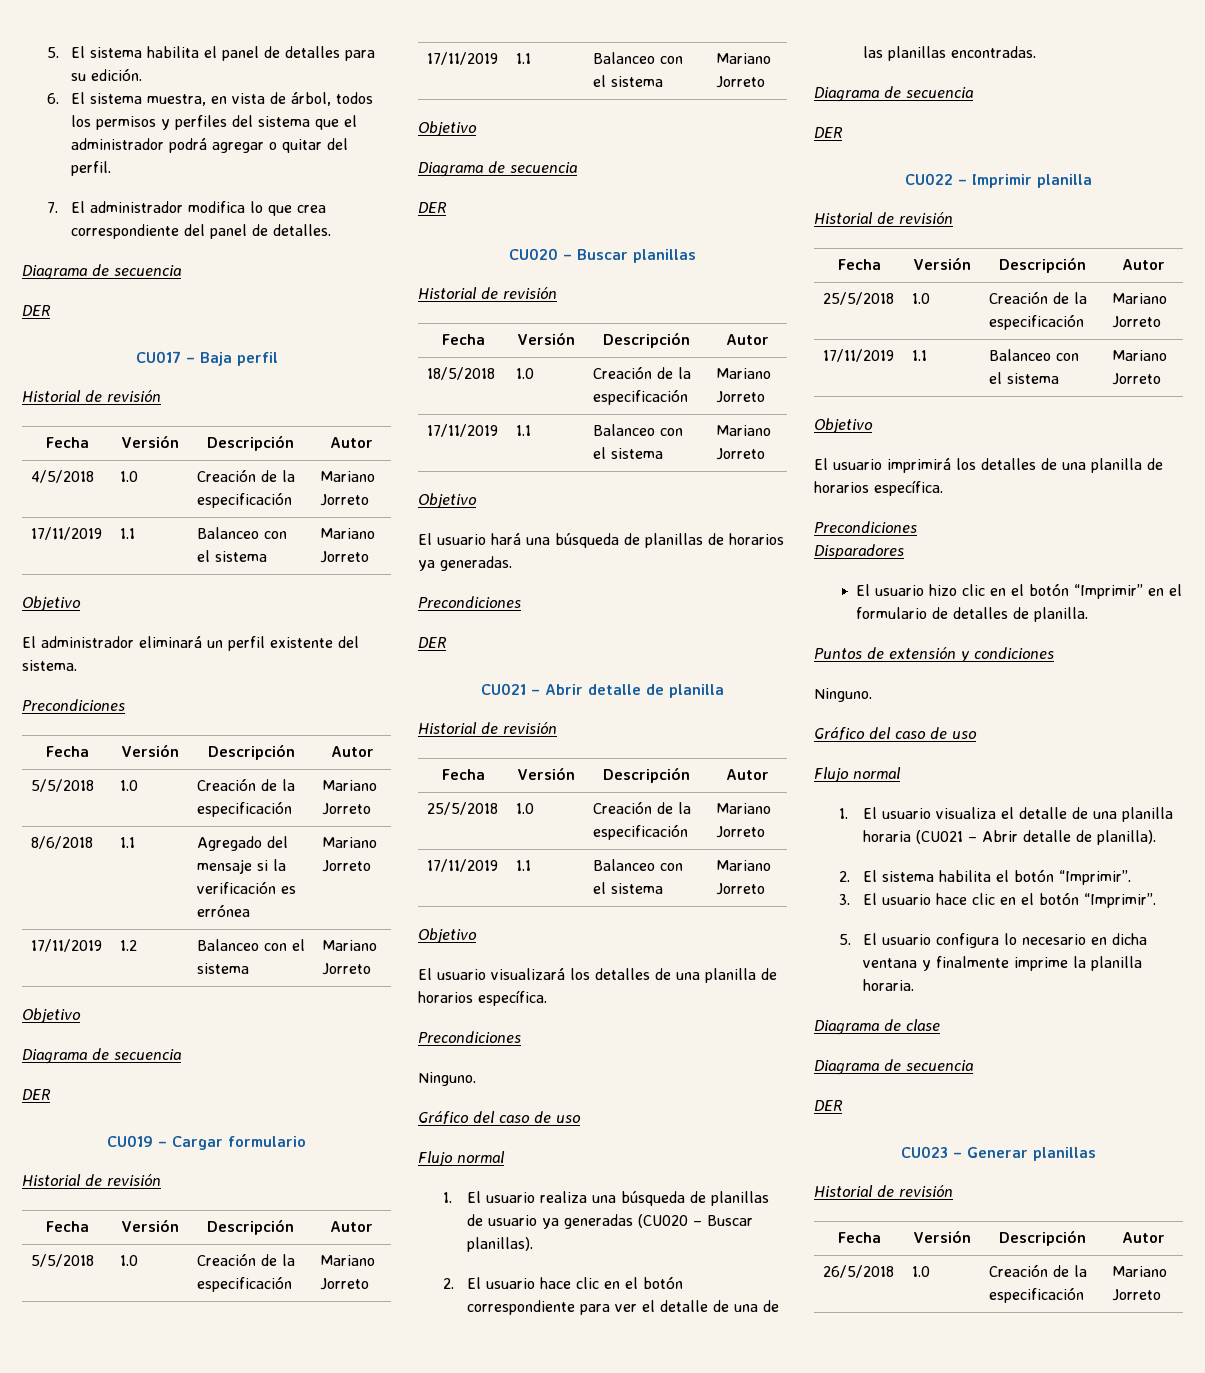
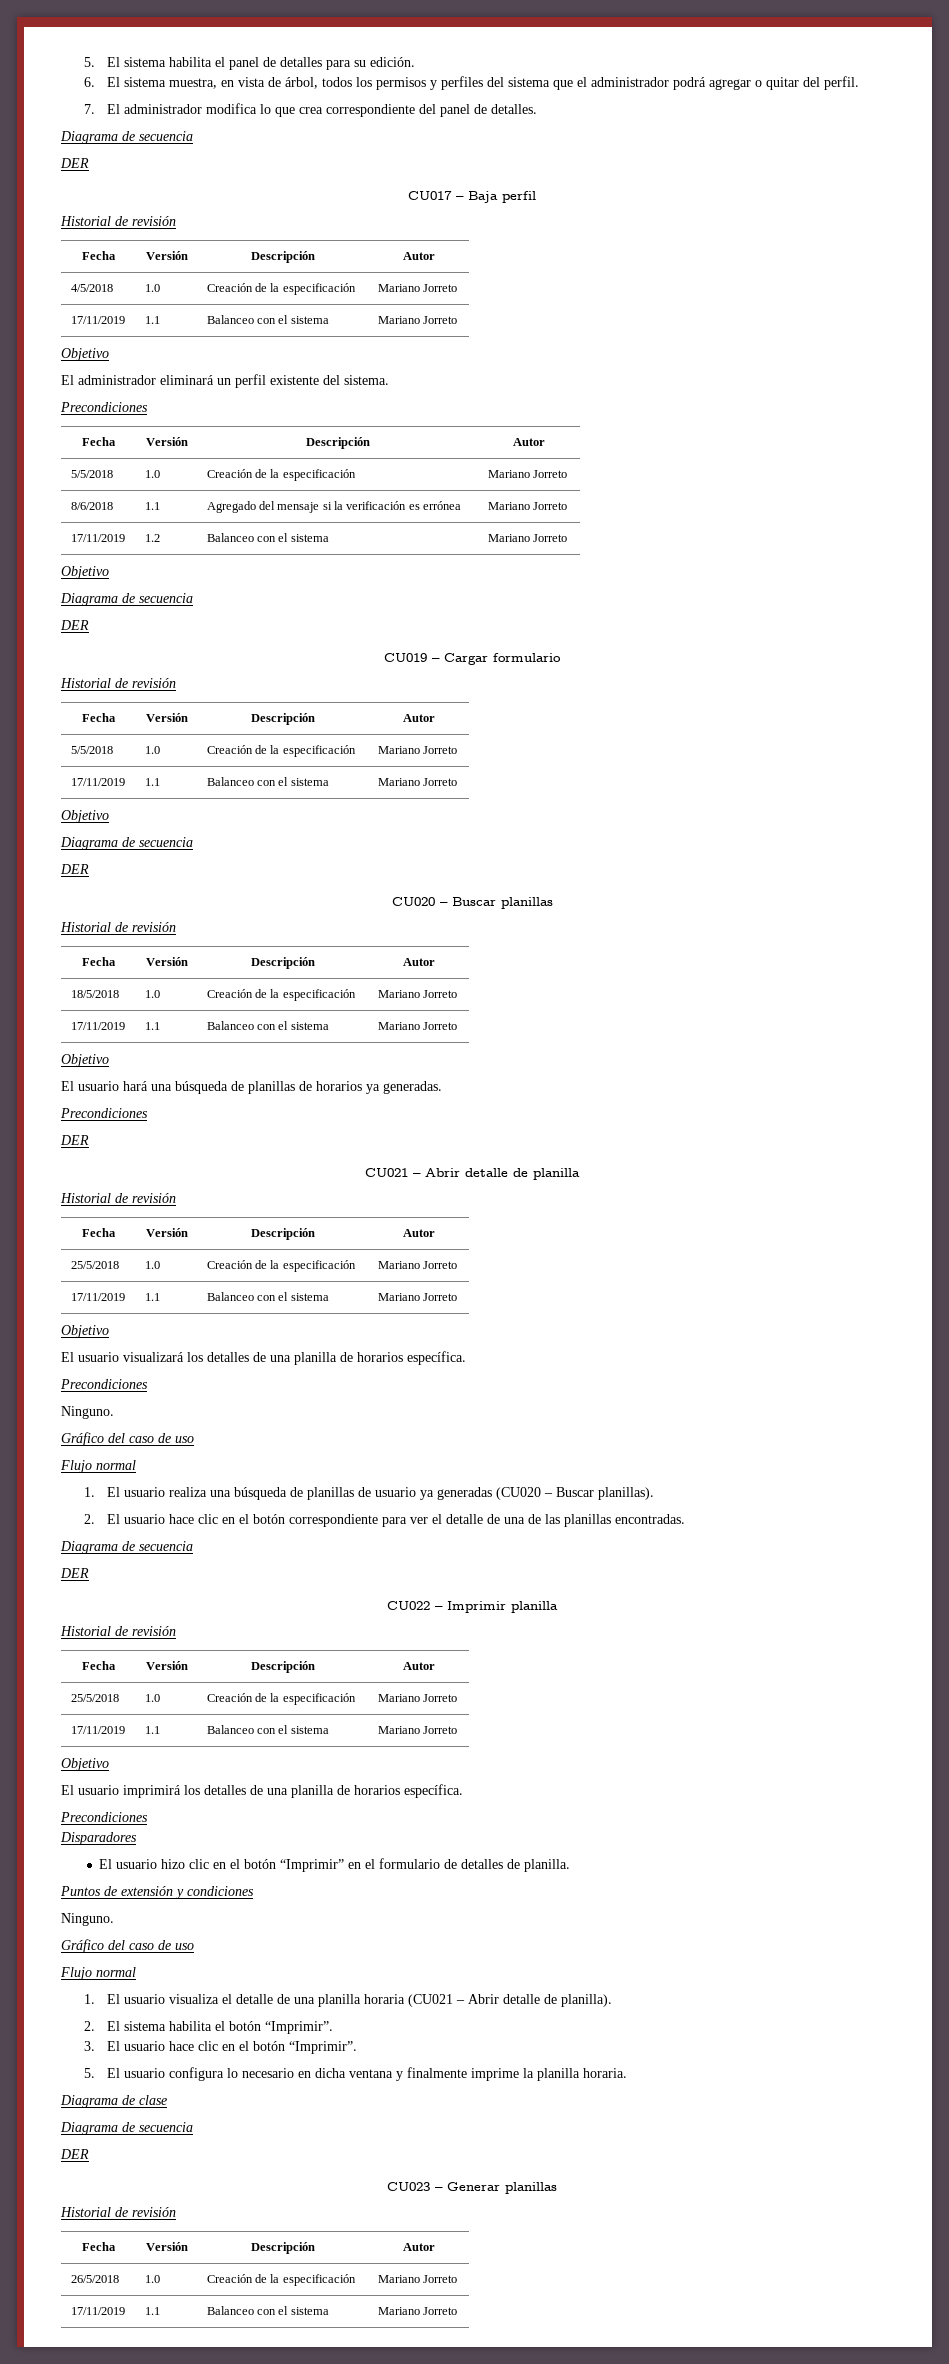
(1161, 1295) none -> [70,2307,125,2315] [144,2307,160,2315] [206,2306,329,2315] [377,2307,457,2315] // 17/11/2019 | 1.1 | Balanceo con el sistema | Mariano Jorreto

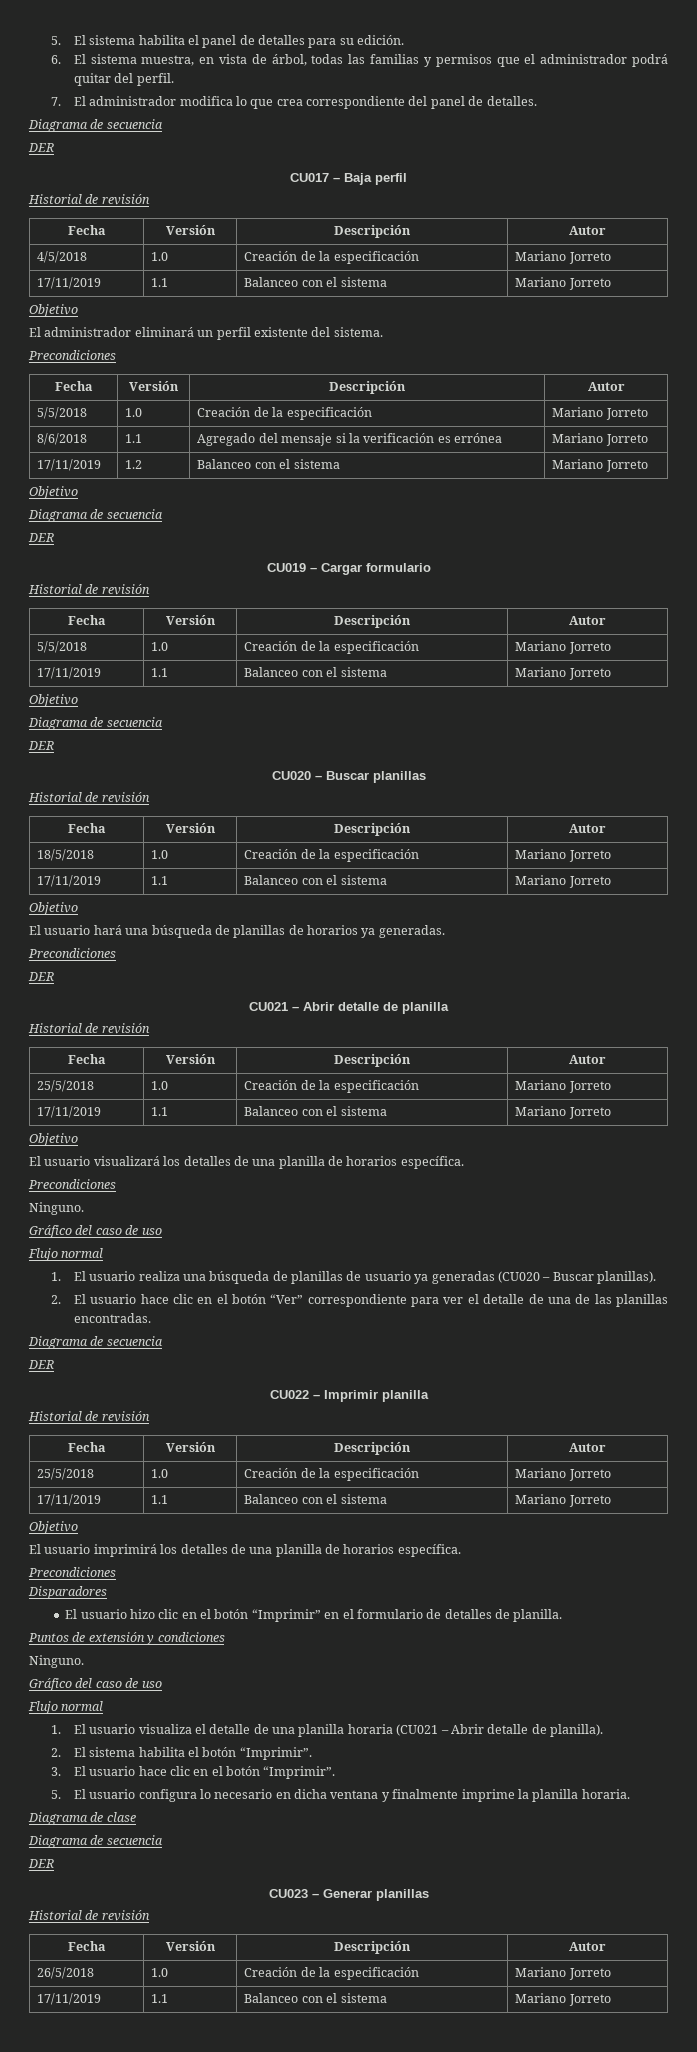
[321,76,550,90] todos los permisos y perfiles del sistema -> [311,54,492,67] todas las familias y permisos
[708,79,762,90] agregar o -> (668, 60) none
(285, 1519) none -> [270,1294,304,1304] “Ver”

